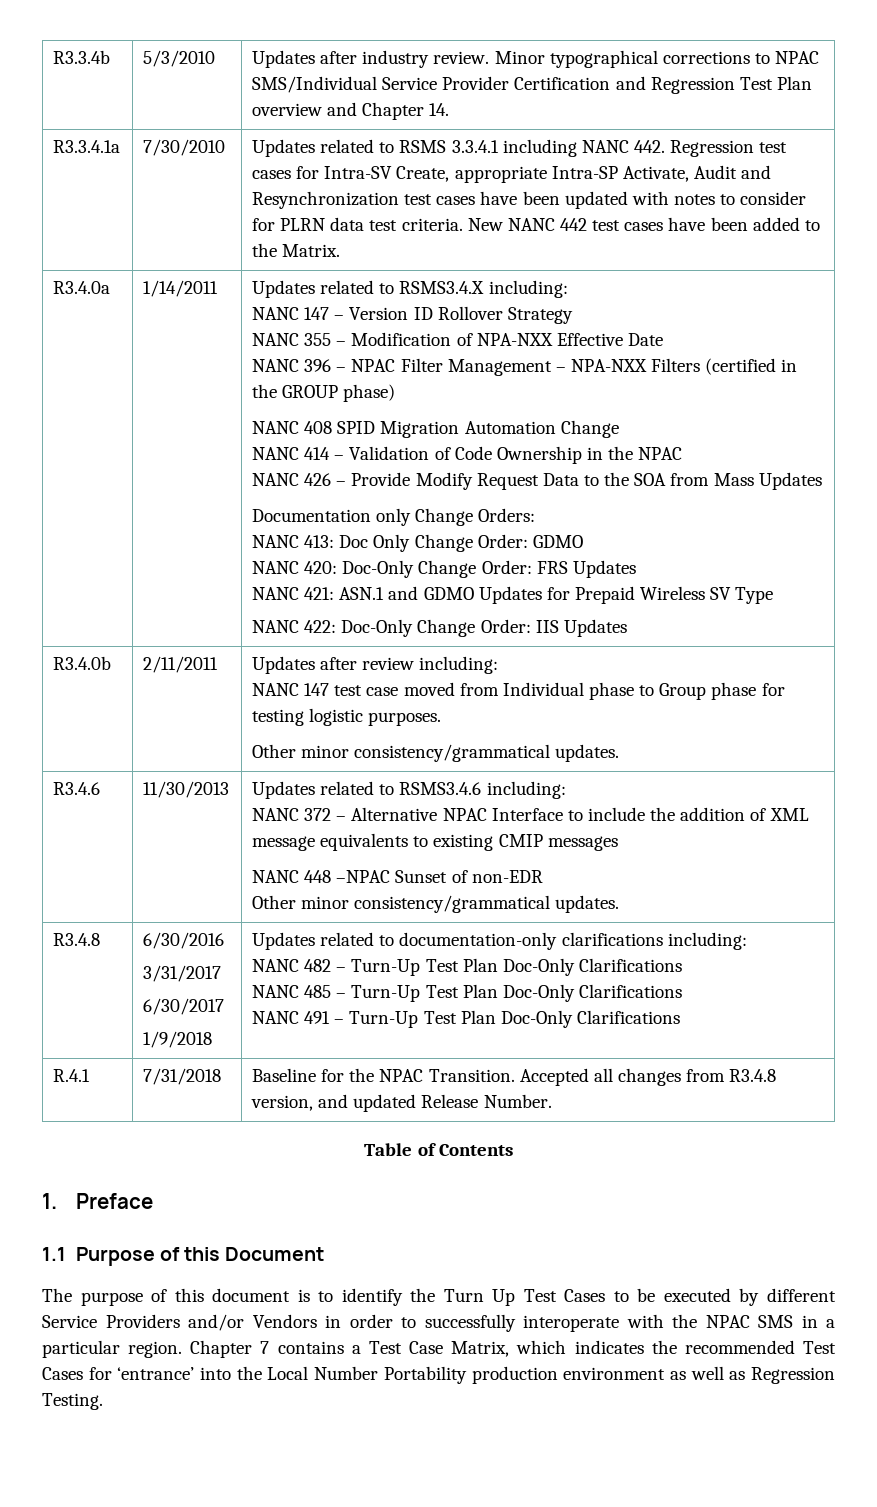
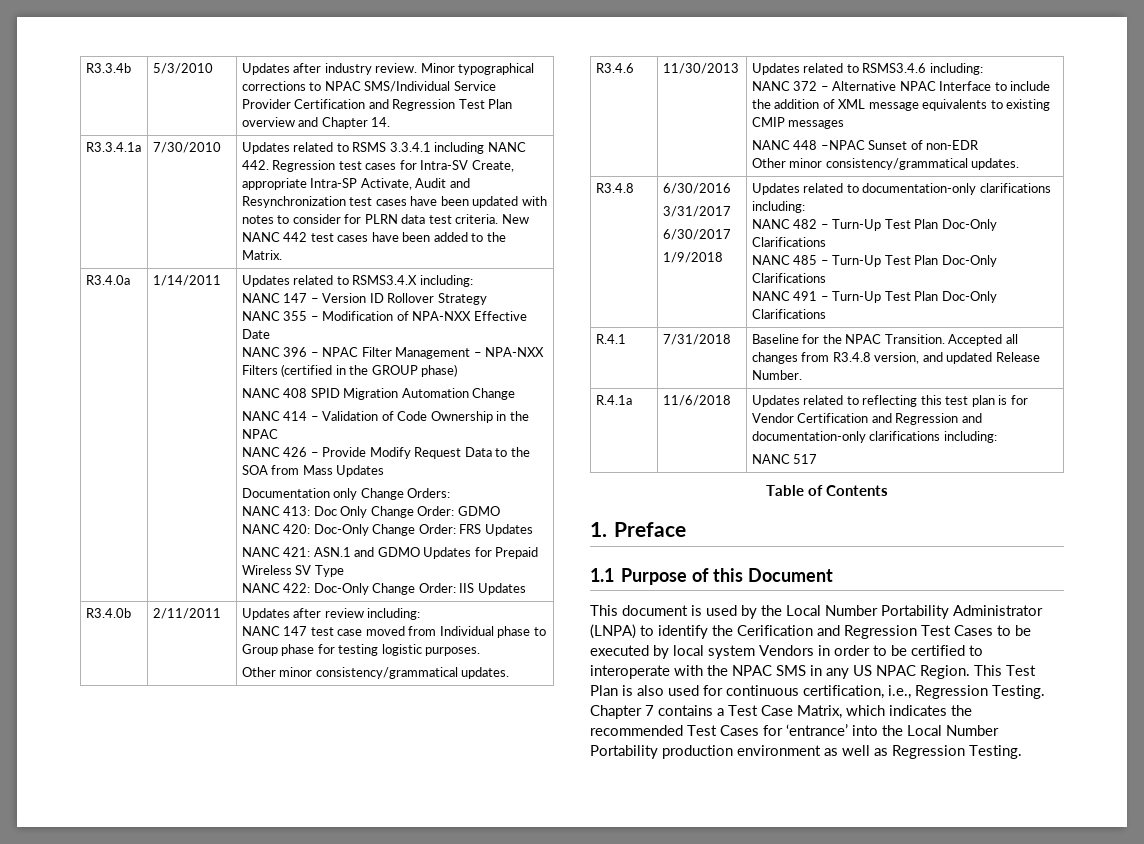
(552, 1101) none -> [595,395,632,405] [662,395,731,406] [751,395,1028,407] [751,413,982,425] [751,431,997,443] [751,454,818,464] // R.4.1a | 11/6/2018 | Updates related to reflecting this test plan is for Vendor Certification and Regression and documentation-only clarifications including: // NANC 517
[42,1288,516,1306] The purpose of this document is to identify the Turn Up -> [590,605,1043,619] [590,624,917,639] This document is used by the Local Number Portability Administrator (LNPA) to identify the Cerification and Regression
[766,1288,836,1302] [42,1314,244,1331] different Service Providers and/or -> [673,645,755,659] local system
[424,1314,516,1332] successfully -> [891,645,983,656] be certified to
[826,1319,835,1328] [42,1340,183,1358] a particular region. -> [826,665,1036,679] [590,685,1045,699] any US NPAC Region. This Test Plan is also used for continuous certification, i.e., Regression Testing.

